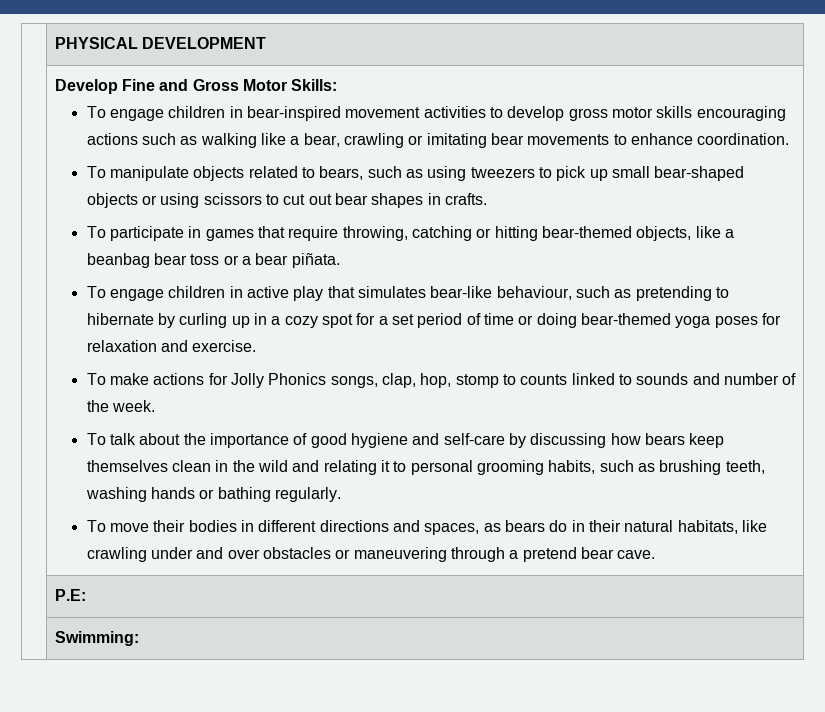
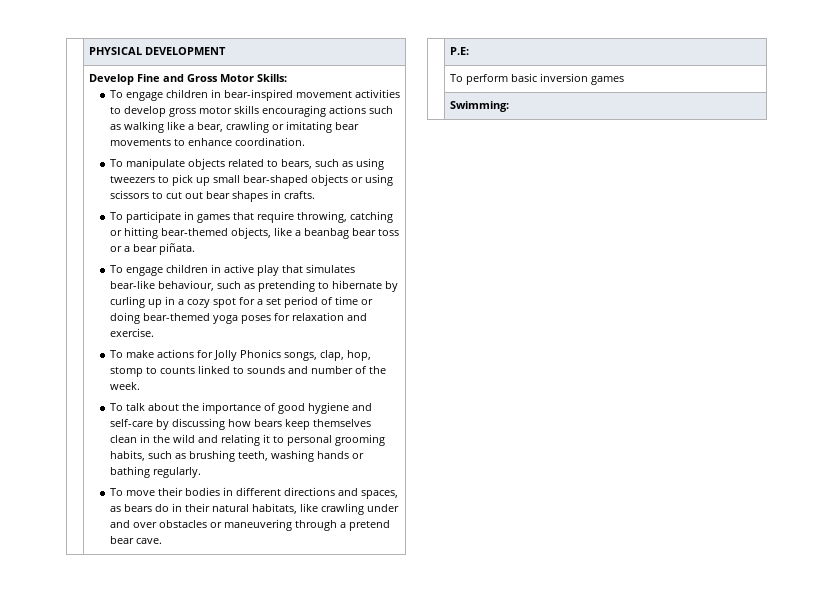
(86, 595) none -> [449,73,624,85] // | To perform basic inversion games

